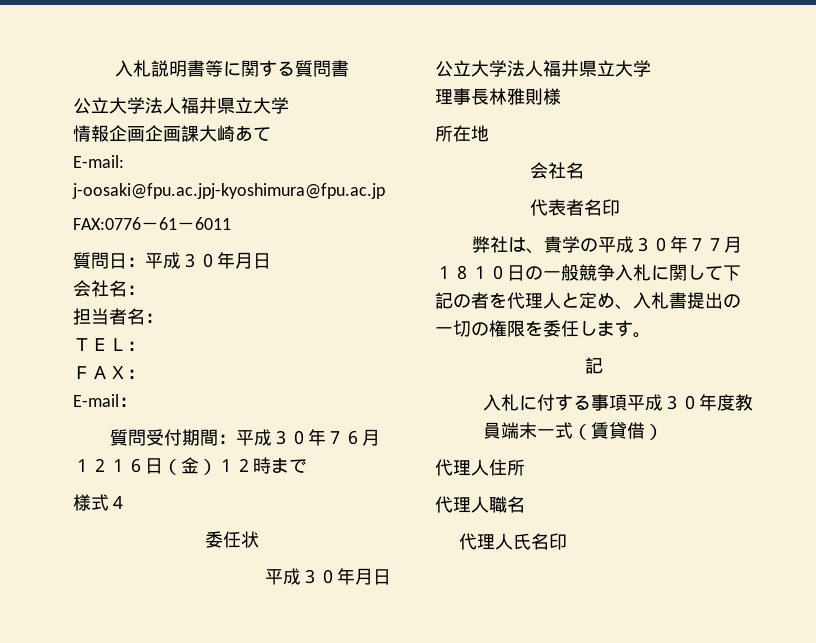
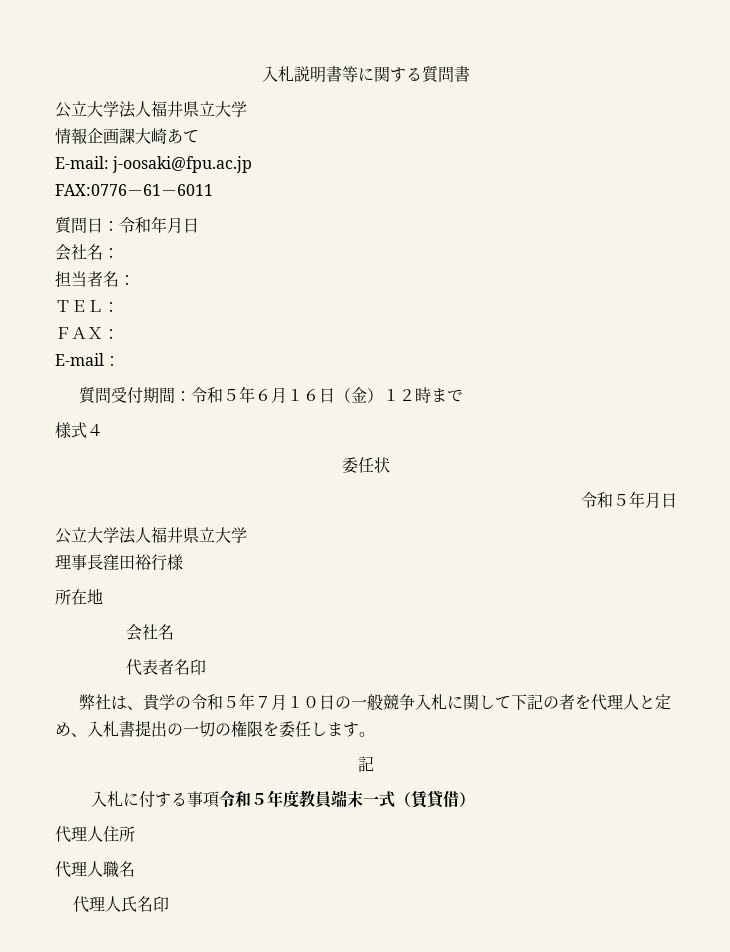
[145,125,181,142] 企画 -> (119, 136) none
[72,183,385,199] j-oosaki@fpu.ac.jpj-kyoshimura@fpu.ac.jp -> [112,156,253,173] j-oosaki@fpu.ac.jp
[145,252,217,269] 平成３０ -> [119,217,151,233] 令和
[235,429,380,446] [73,458,109,472] 平成３０年７６月１２ -> [190,386,287,403] 令和５年６月
[265,568,337,585] 平成３０ -> [581,492,629,508] 令和５
[489,88,543,105] 林雅則 -> [103,554,167,571] 窪田裕行
[597,236,742,253] [435,265,471,280] 平成３０年７７月１８ -> [190,693,287,710] 令和５年７月
[626,394,699,411] 平成３０ -> [218,790,267,808] 令和５

